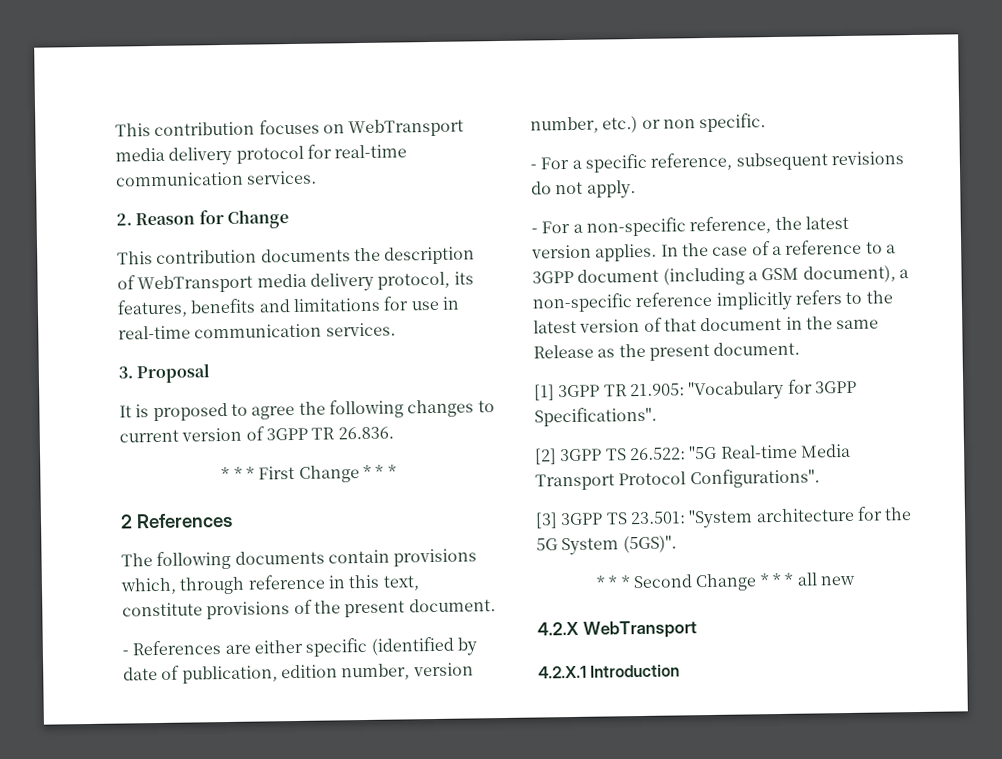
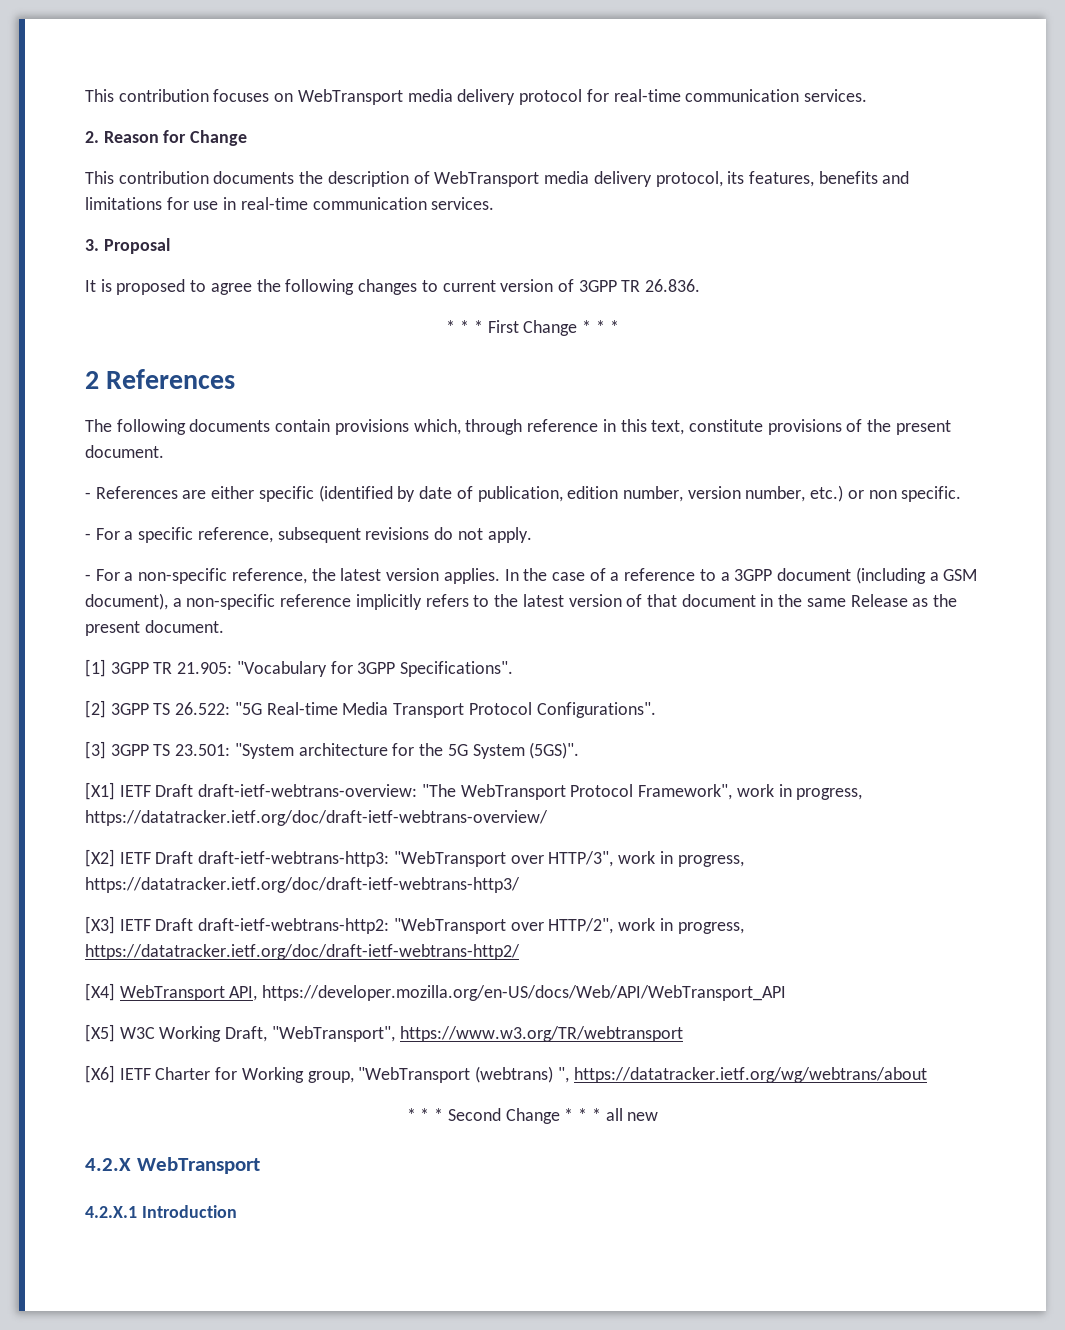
(677, 544) none -> [85,782,863,800] [85,810,548,826] [85,849,744,867] [85,877,520,893] [85,916,744,934] [85,944,520,960] [85,983,787,1001] [85,1024,683,1042] [85,1065,927,1083] // [X1] IETF Draft draft-ietf-webtrans-overview: "The WebTransport Protocol Framework", work in progress, https://datatracker.ietf.org/doc/draft-ietf-webtrans-overview/ // [X2] IETF Draft draft-ietf-webtrans-http3: "WebTransport over HTTP/3", work in progress, https://datatracker.ietf.org/doc/draft-ietf-webtrans-http3/ // [X3] IETF Draft draft-ietf-webtrans-http2: "WebTransport over HTTP/2", work in progress, https://datatracker.ietf.org/doc/draft-ietf-webtrans-http2/ // [X4] WebTransport API, https://developer.mozilla.org/en-US/docs/Web/API/WebTransport_API // [X5] W3C Working Draft, "WebTransport", https://www.w3.org/TR/webtransport // [X6] IETF Charter for Working group, "WebTransport (webtrans) ", https://datatracker.ietf.org/wg/webtrans/about

